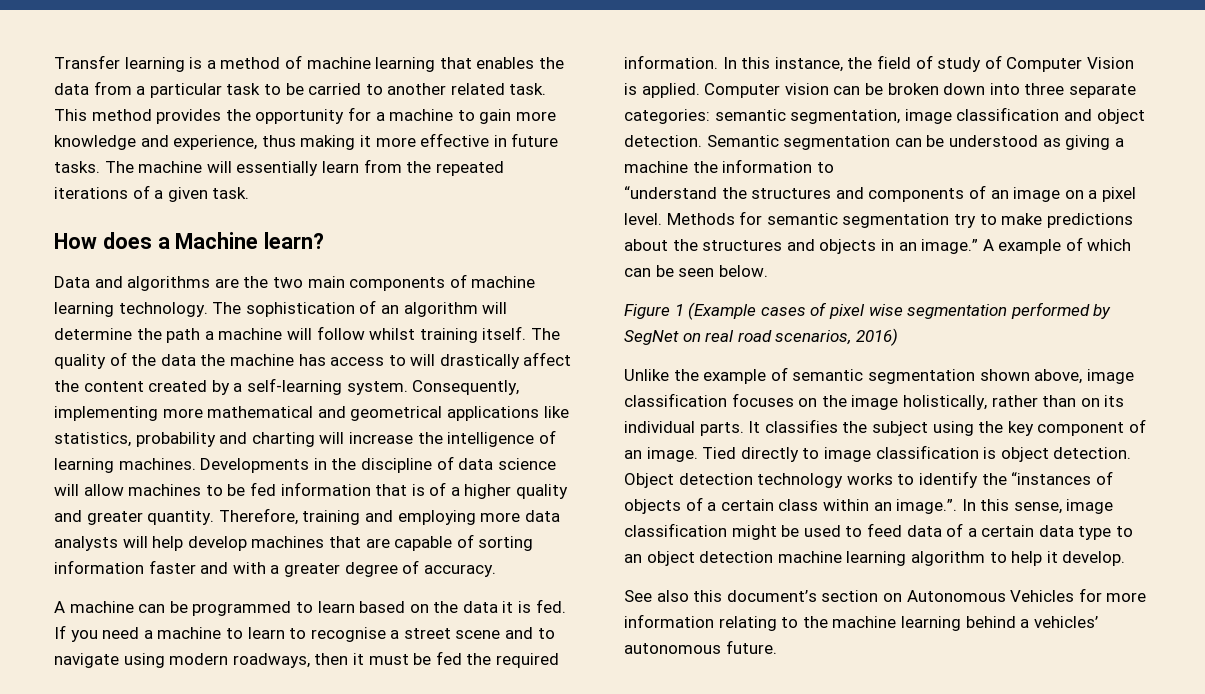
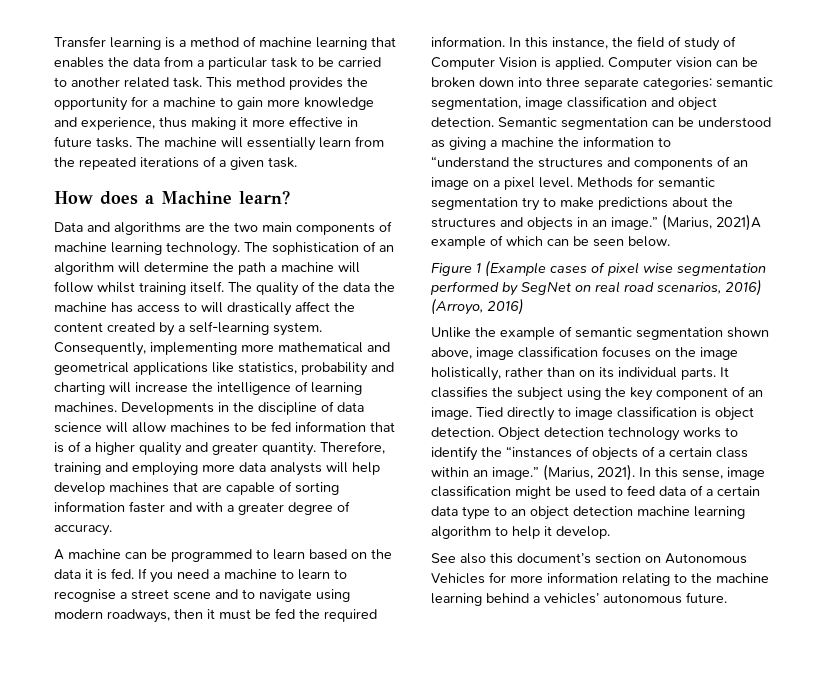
[982,239,994,251] A -> [662,214,761,231] (Marius, 2021)A
(898, 337) none -> [431,298,524,315] (Arroyo, 2016)
[896,499,958,514] image.”. -> [492,464,635,481] image.” (Marius, 2021).

